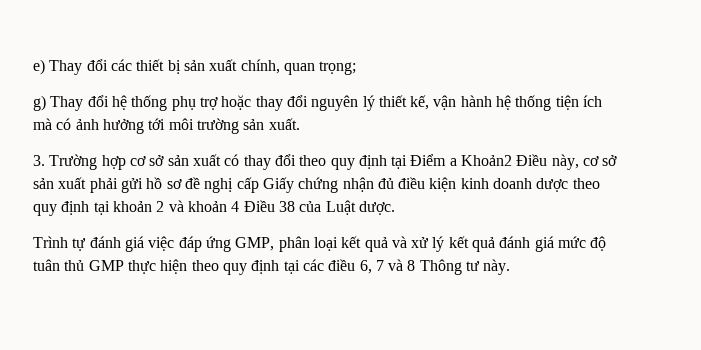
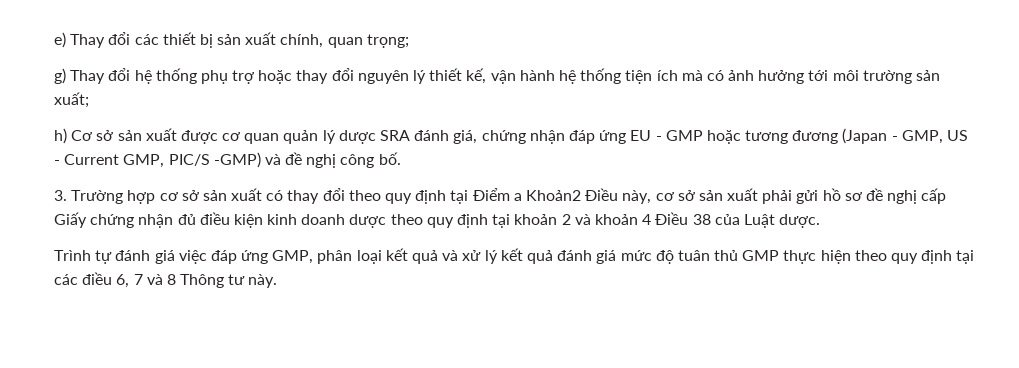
[268,118,300,130] xuất. -> [54,92,89,108] [54,128,968,144] [54,152,401,168] xuất; // h) Cơ sở sản xuất được cơ quan quản lý dược SRA đánh giá, chứng nhận đáp ứng EU - GMP hoặc tương đương (Japan - GMP, US - Current GMP, PIC/S -GMP) và đề nghị công bố.

